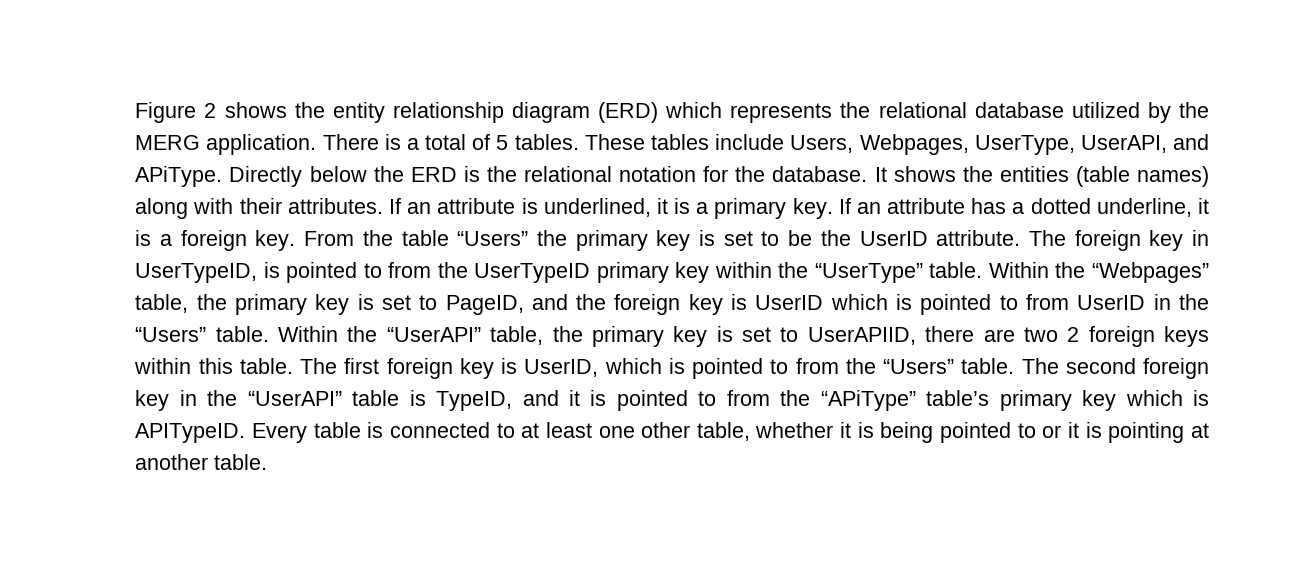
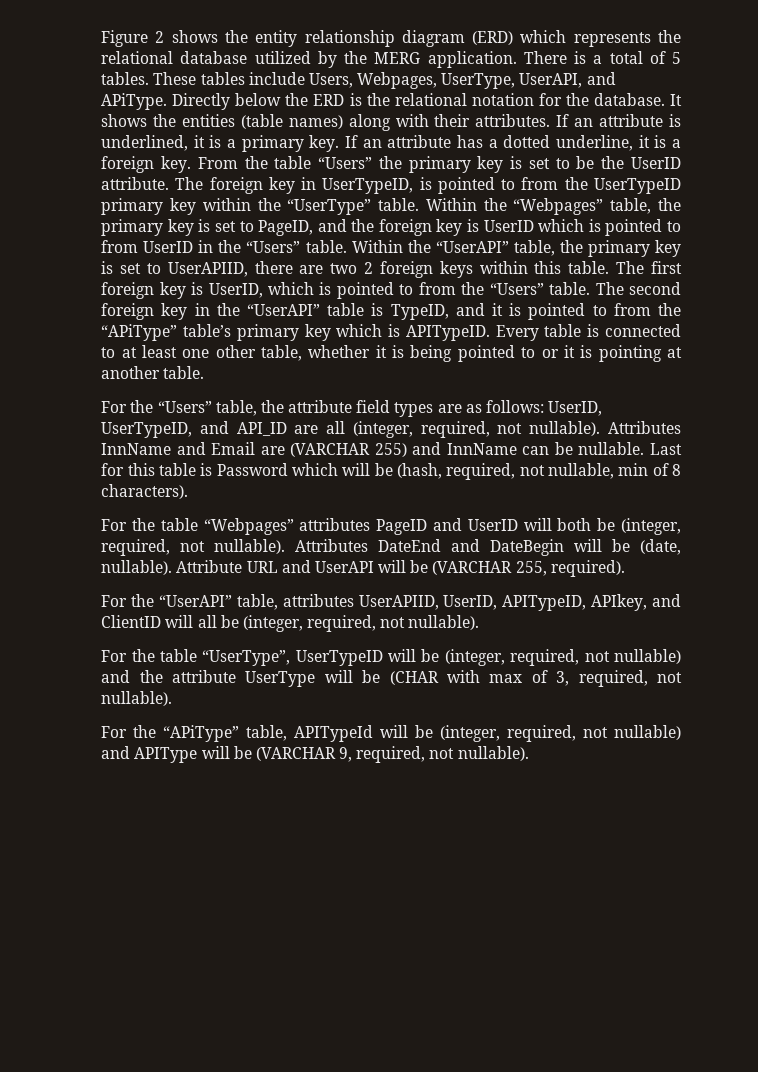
(268, 462) none -> [101,400,603,417] [101,421,681,438] [101,442,682,457] [101,463,681,480] [101,484,189,499] [101,518,681,535] [101,539,682,556] [101,560,625,577] [101,594,682,611] [101,615,480,632] [101,649,682,666] [101,670,682,687] [101,691,173,706] [101,725,681,742] [101,746,529,763] // For the “Users” table, the attribute field types are as follows: UserID, UserTypeID, and API_ID are all (integer, required, not nullable). Attributes InnName and Email are (VARCHAR 255) and InnName can be nullable. Last for this table is Password which will be (hash, required, not nullable, min of 8 characters). // For the table “Webpages” attributes PageID and UserID will both be (integer, required, not nullable). Attributes DateEnd and DateBegin will be (date, nullable). Attribute URL and UserAPI will be (VARCHAR 255, required). // For the “UserAPI” table, attributes UserAPIID, UserID, APITypeID, APIkey, and ClientID will all be (integer, required, not nullable). // For the table “UserType”, UserTypeID will be (integer, required, not nullable) and the attribute UserType will be (CHAR with max of 3, required, not nullable). // For the “APiType” table, APITypeId will be (integer, required, not nullable) and APIType will be (VARCHAR 9, required, not nullable).

